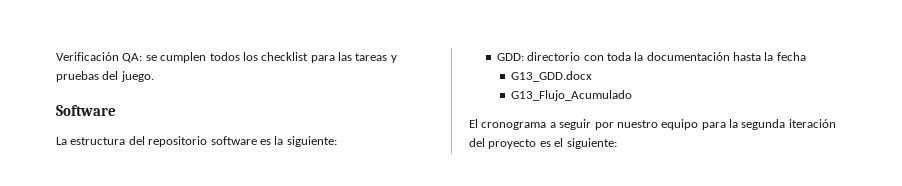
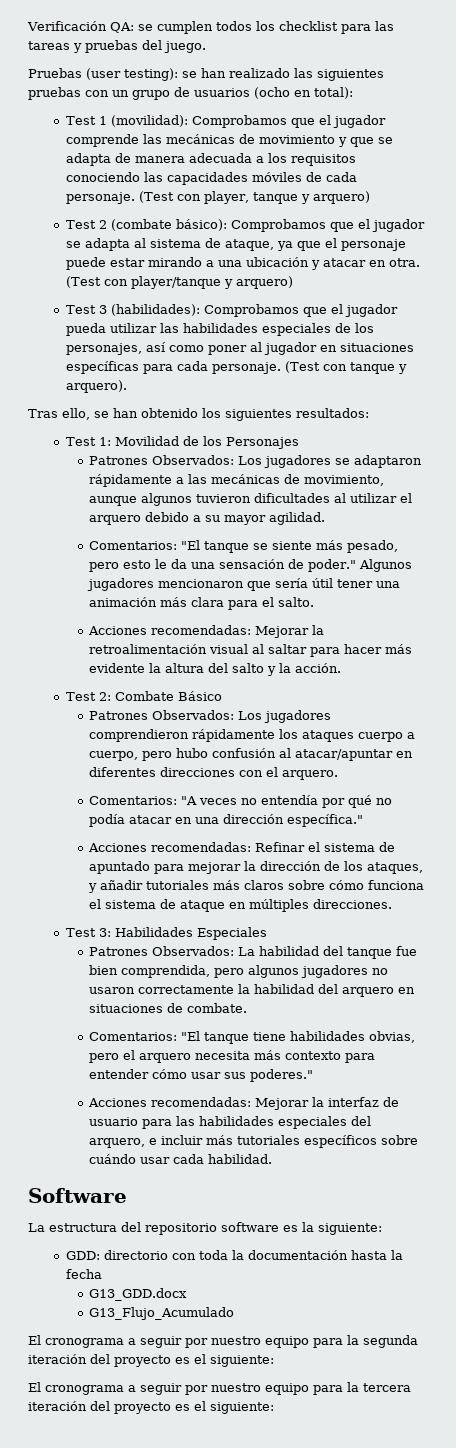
(154, 76) none -> [28,68,384,81] [28,87,353,100] [65,115,386,128] [65,134,393,147] [65,153,356,166] [65,172,357,185] [65,191,370,204] [65,219,425,232] [65,238,406,251] [65,257,420,270] [65,276,293,289] [65,304,398,317] [65,323,374,336] [65,342,414,355] [65,361,407,374] [65,380,127,393] [28,408,369,421] [65,436,299,449] [89,455,423,468] [89,474,385,487] [89,493,413,506] [89,512,326,525] [89,540,399,553] [89,559,413,572] [87,578,401,591] [89,597,315,610] [88,625,325,638] [89,644,413,657] [89,663,342,676] [65,691,222,701] [89,710,332,723] [89,729,416,742] [89,748,414,761] [89,767,339,780] [89,795,393,808] [89,814,364,827] [88,842,396,852] [89,861,424,874] [88,880,425,893] [89,899,393,912] [65,927,267,940] [89,946,418,959] [89,965,389,978] [89,984,416,997] [89,1003,248,1013] [89,1031,416,1044] [89,1050,376,1063] [89,1069,314,1082] [88,1097,400,1110] [89,1116,372,1129] [89,1135,419,1148] [89,1154,273,1164] // Pruebas (user testing): se han realizado las siguientes pruebas con un grupo de usuarios (ocho en total): // Test 1 (movilidad): Comprobamos que el jugador comprende las mecánicas de movimiento y que se adapta de manera adecuada a los requisitos conociendo las capacidades móviles de cada personaje. (Test con player, tanque y arquero) // Test 2 (combate básico): Comprobamos que el jugador se adapta al sistema de ataque, ya que el personaje puede estar mirando a una ubicación y atacar en otra. (Test con player/tanque y arquero) // Test 3 (habilidades): Comprobamos que el jugador pueda utilizar las habilidades especiales de los personajes, así como poner al jugador en situaciones específicas para cada personaje. (Test con tanque y arquero). // Tras ello, se han obtenido los siguientes resultados: // Test 1: Movilidad de los Personajes // Patrones Observados: Los jugadores se adaptaron rápidamente a las mecánicas de movimiento, aunque algunos tuvieron dificultades al utilizar el arquero debido a su mayor agilidad. // Comentarios: "El tanque se siente más pesado, pero esto le da una sensación de poder." Algunos jugadores mencionaron que sería útil tener una animación más clara para el salto. // Acciones recomendadas: Mejorar la retroalimentación visual al saltar para hacer más evidente la altura del salto y la acción. // Test 2: Combate Básico // Patrones Observados: Los jugadores comprendieron rápidamente los ataques cuerpo a cuerpo, pero hubo confusión al atacar/apuntar en diferentes direcciones con el arquero. // Comentarios: "A veces no entendía por qué no podía atacar en una dirección específica." // Acciones recomendadas: Refinar el sistema de apuntado para mejorar la dirección de los ataques, y añadir tutoriales más claros sobre cómo funciona el sistema de ataque en múltiples direcciones. // Test 3: Habilidades Especiales // Patrones Observados: La habilidad del tanque fue bien comprendida, pero algunos jugadores no usaron correctamente la habilidad del arquero en situaciones de combate. // Comentarios: "El tanque tiene habilidades obvias, pero el arquero necesita más contexto para entender cómo usar sus poderes." // Acciones recomendadas: Mejorar la interfaz de usuario para las habilidades especiales del arquero, e incluir más tutoriales específicos sobre cuándo usar cada habilidad.
(617, 143) none -> [28,1382,411,1395] [28,1401,274,1414] // El cronograma a seguir por nuestro equipo para la tercera iteración del proyecto es el siguiente:

